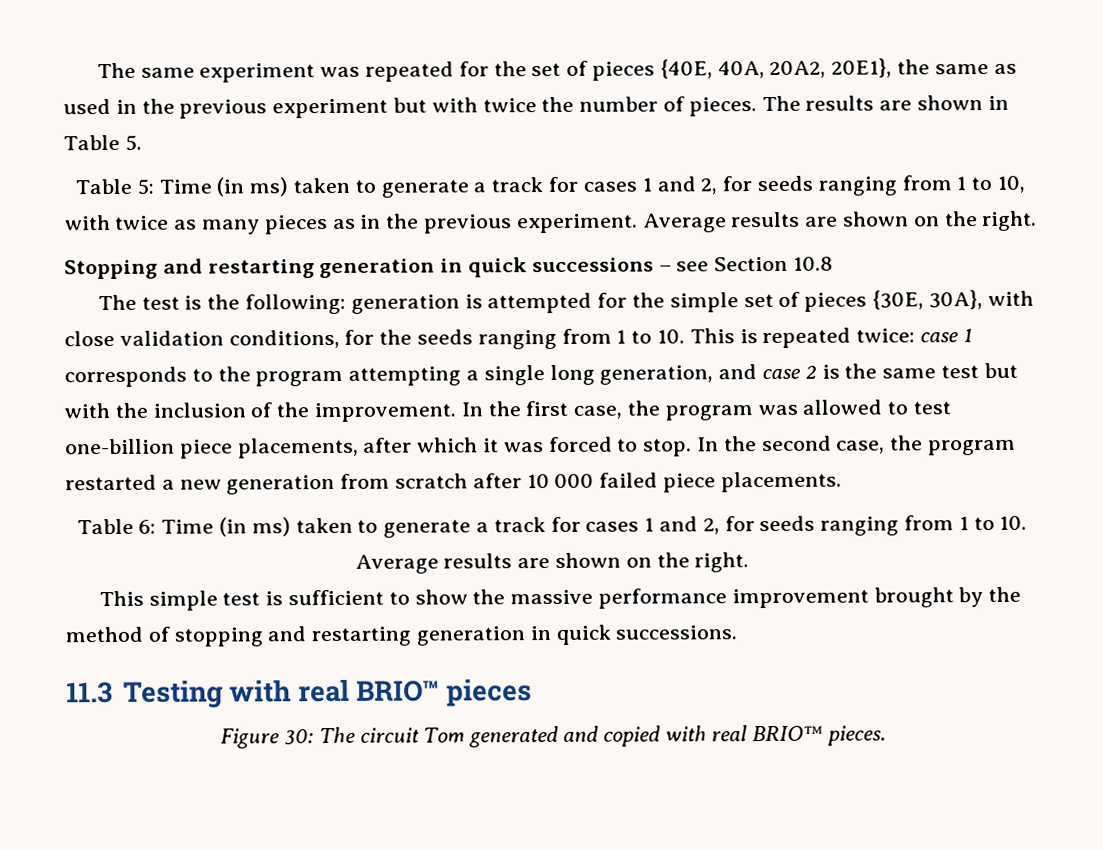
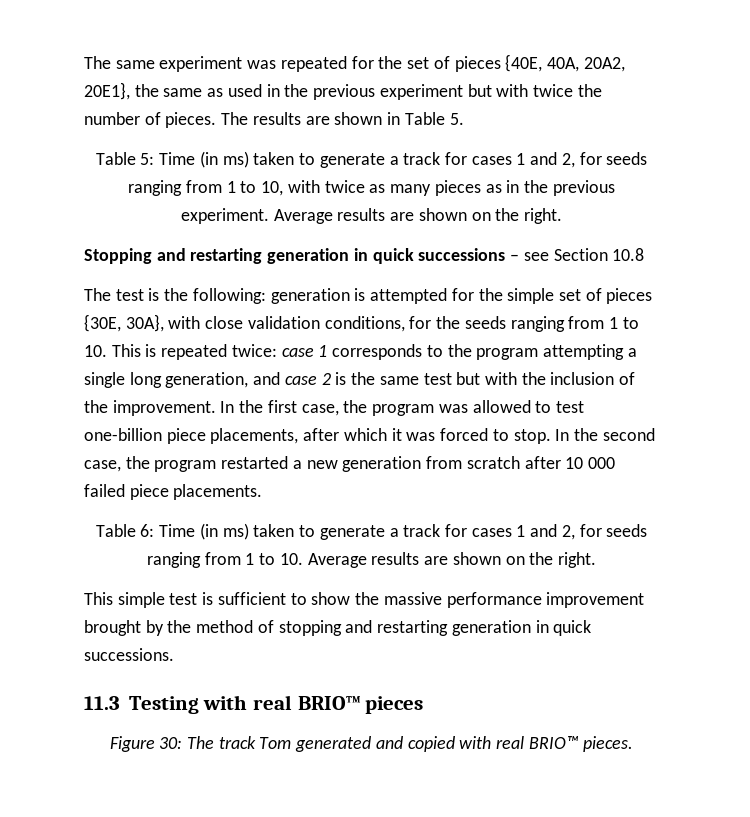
[359,727,420,743] circuit -> [218,736,256,749] track

